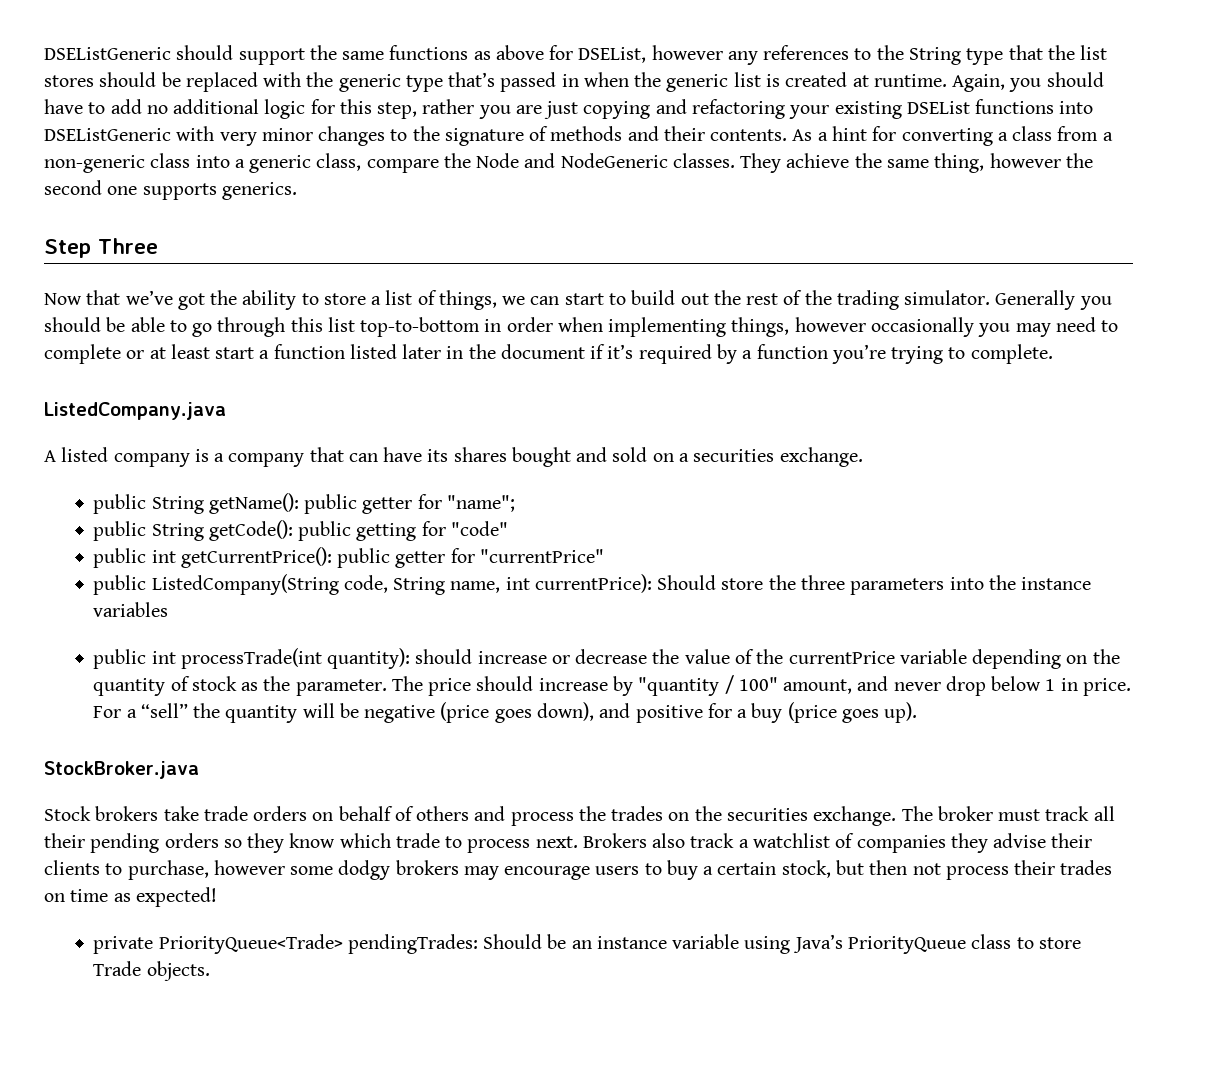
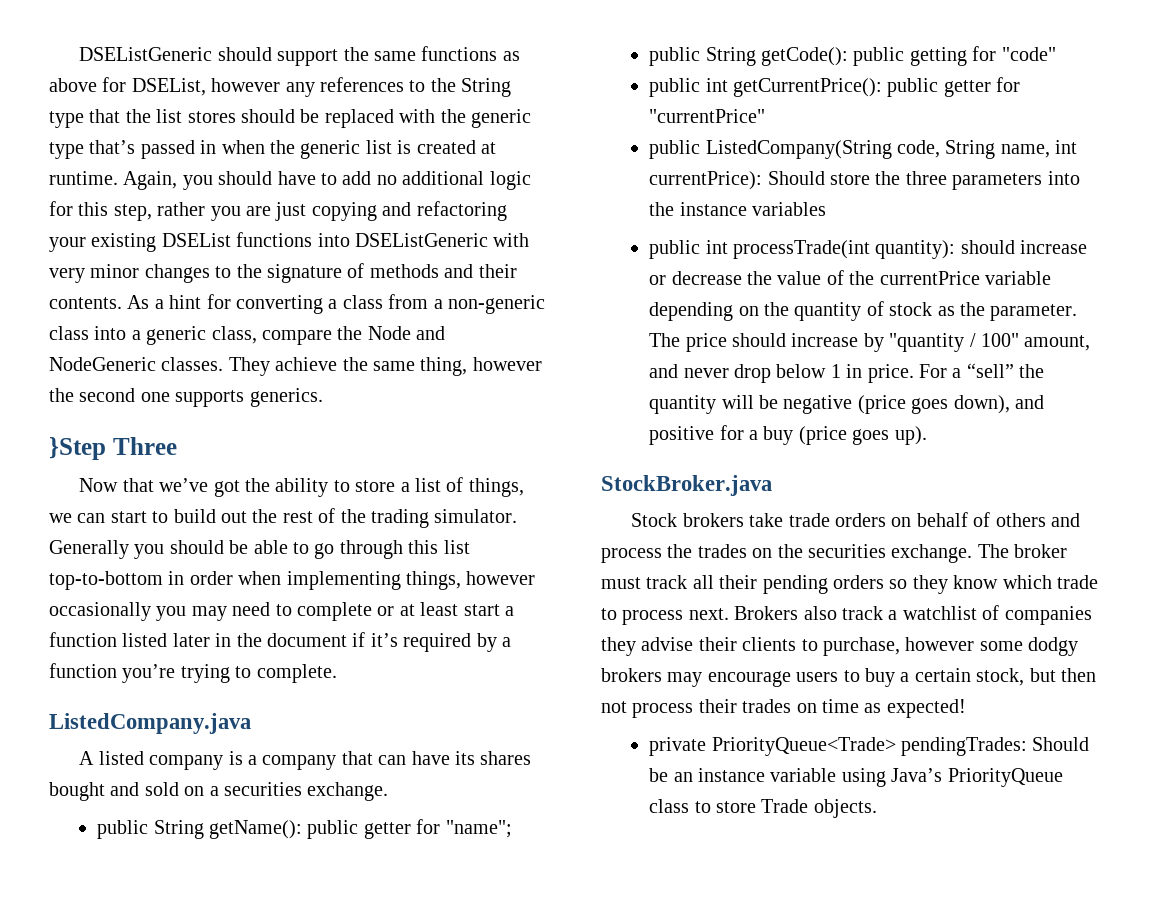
[44,239,91,258] Step -> [49,437,106,460] }Step

